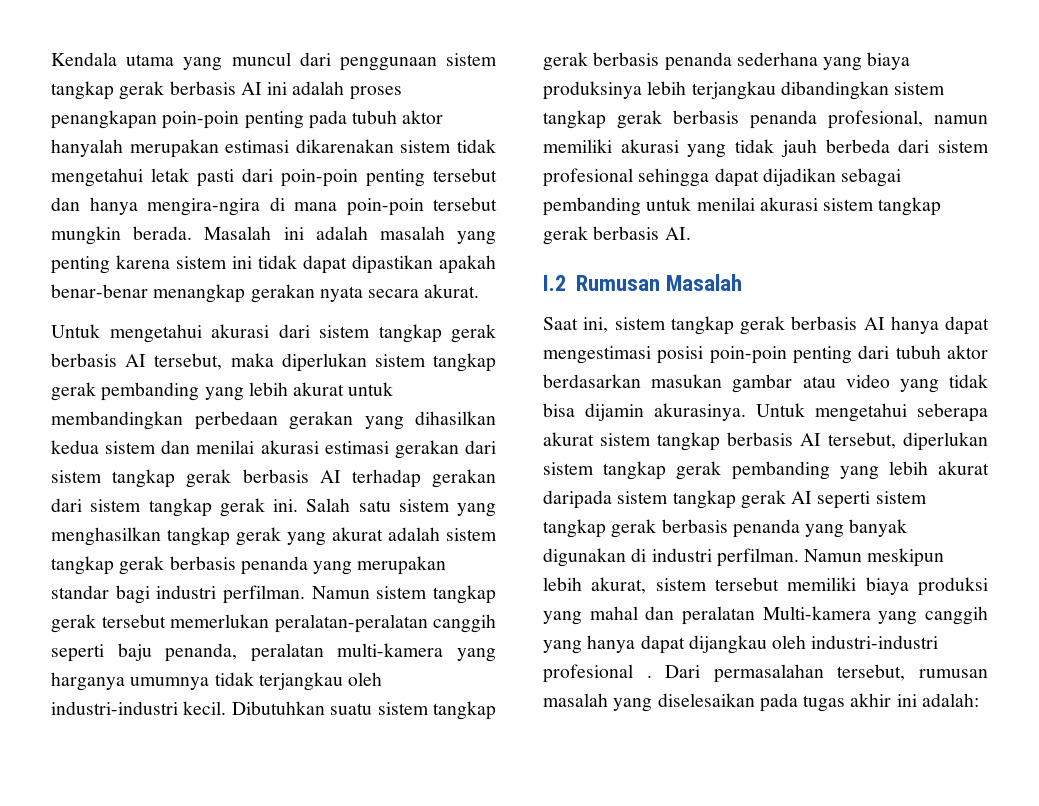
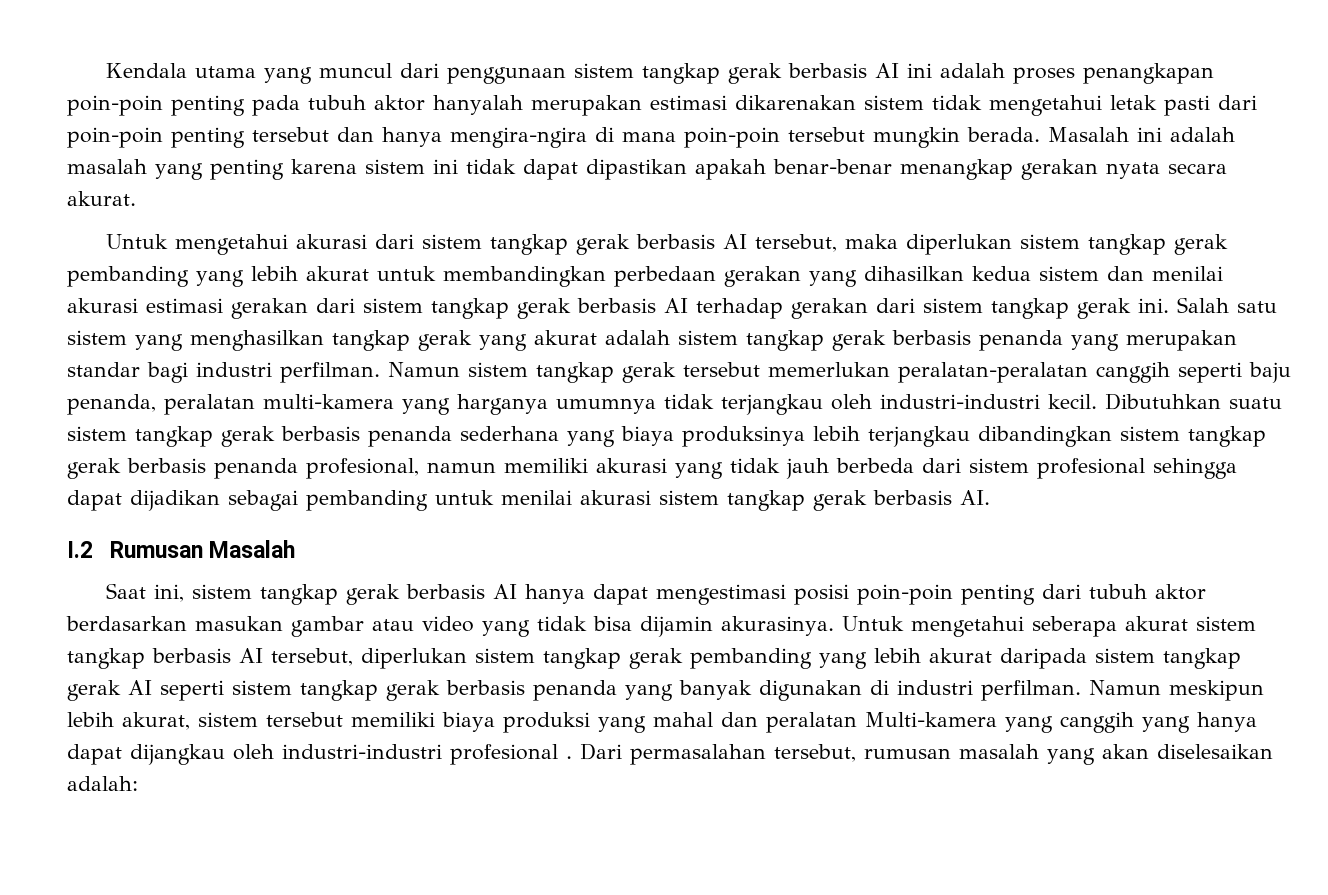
[657,693,917,712] diselesaikan pada tugas akhir ini -> [1102,744,1273,759] akan diselesaikan

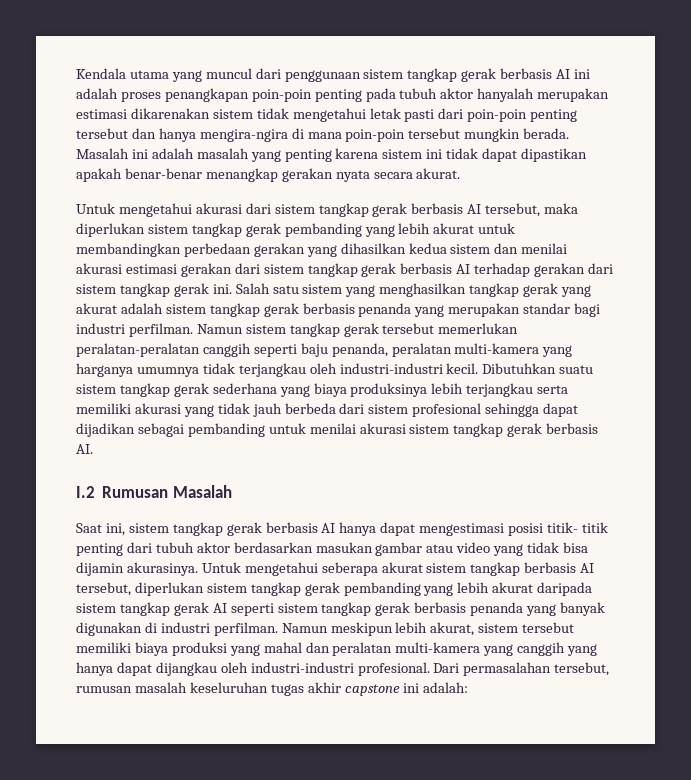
[281,426,452,447] berbasis penanda -> (209, 390) none
[978,426,1266,447] [67,458,496,479] dibandingkan sistem tangkap gerak berbasis penanda profesional, namun -> [537,385,569,394] serta
[856,584,953,605] poin-poin -> [547,522,608,533] titik- titik
[865,712,997,727] Multi-kamera -> [395,642,481,653] multi-kamera
[450,744,572,765] profesional . -> [357,662,430,676] profesional.
[1047,744,1273,765] yang akan diselesaikan -> [189,682,420,696] keseluruhan tugas akhir capstone ini

